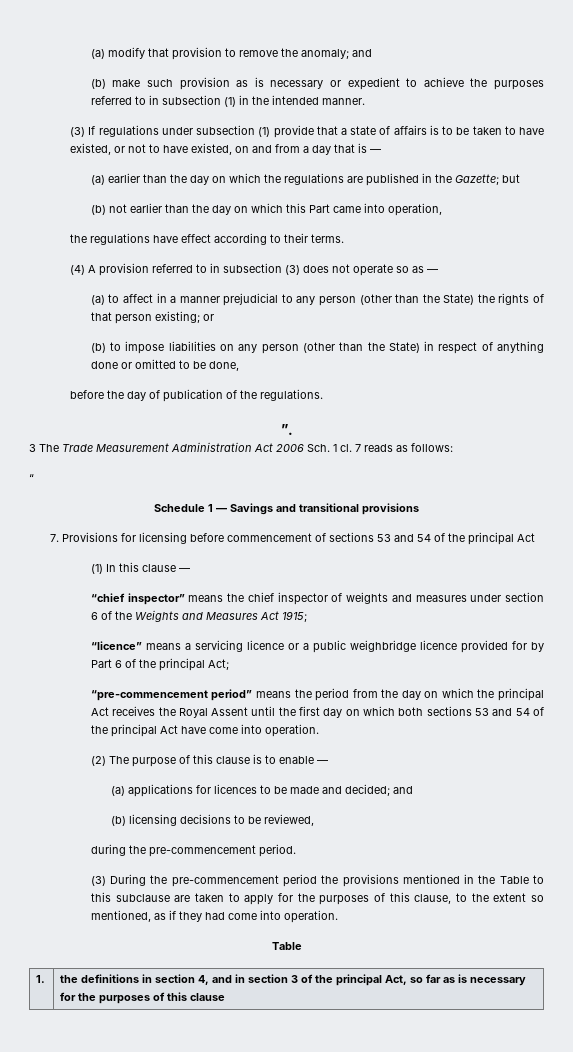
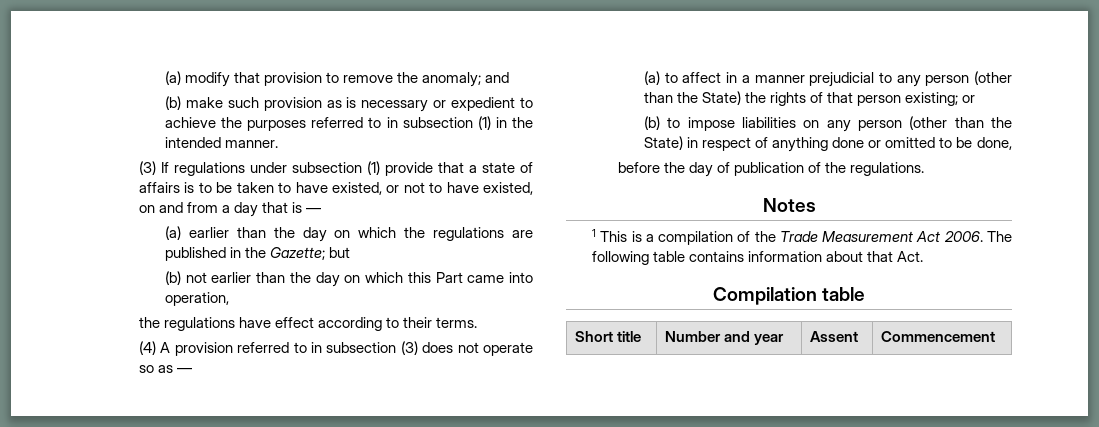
[280,424,293,435] [29,442,453,452] [29,474,34,482] [154,503,419,515] [49,532,535,545] [90,562,190,574] [90,592,545,605] [90,610,307,622] [90,640,545,653] [90,658,229,671] [90,688,545,701] [90,706,545,718] [90,724,319,737] [90,754,328,767] [111,784,414,797] [111,814,315,826] [90,844,296,857] [90,874,544,887] [90,892,544,905] [90,910,338,923] [271,942,302,950] [36,975,46,983] [60,974,527,986] [60,992,226,1004] ”. // 3 The Trade Measurement Administration Act 2006 Sch. 1 cl. 7 reads as follows: // “ // Schedule 1 — Savings and transitional provisions // 7. Provisions for licensing before commencement of sections 53 and 54 of the principal Act // (1) In this clause — // “chief inspector” means the chief inspector of weights and measures under section 6 of the Weights and Measures Act 1915; // “licence” means a servicing licence or a public weighbridge licence provided for by Part 6 of the principal Act; // “pre-commencement period” means the period from the day on which the principal Act receives the Royal Assent until the first day on which both sections 53 and 54 of the principal Act have come into operation. // (2) The purpose of this clause is to enable — // (a) applications for licences to be made and decided; and // (b) licensing decisions to be reviewed, // during the pre-commencement period. // (3) During the pre-commencement period the provisions mentioned in the Table to this subclause are taken to apply for the purposes of this clause, to the extent so mentioned, as if they had come into operation. // Table // 1. | the definitions in section 4, and in section 3 of the principal Act, so far as is necessary for the purposes of this clause -> [762,198,816,212] [592,229,1012,245] [592,251,924,265] [712,287,866,305] [575,331,642,342] [665,331,785,345] [810,331,859,342] [881,331,996,342] Notes // 1 This is a compilation of the Trade Measurement Act 2006. The following table contains information about that Act. // Compilation table // Short title | Number and year | Assent | Commencement

